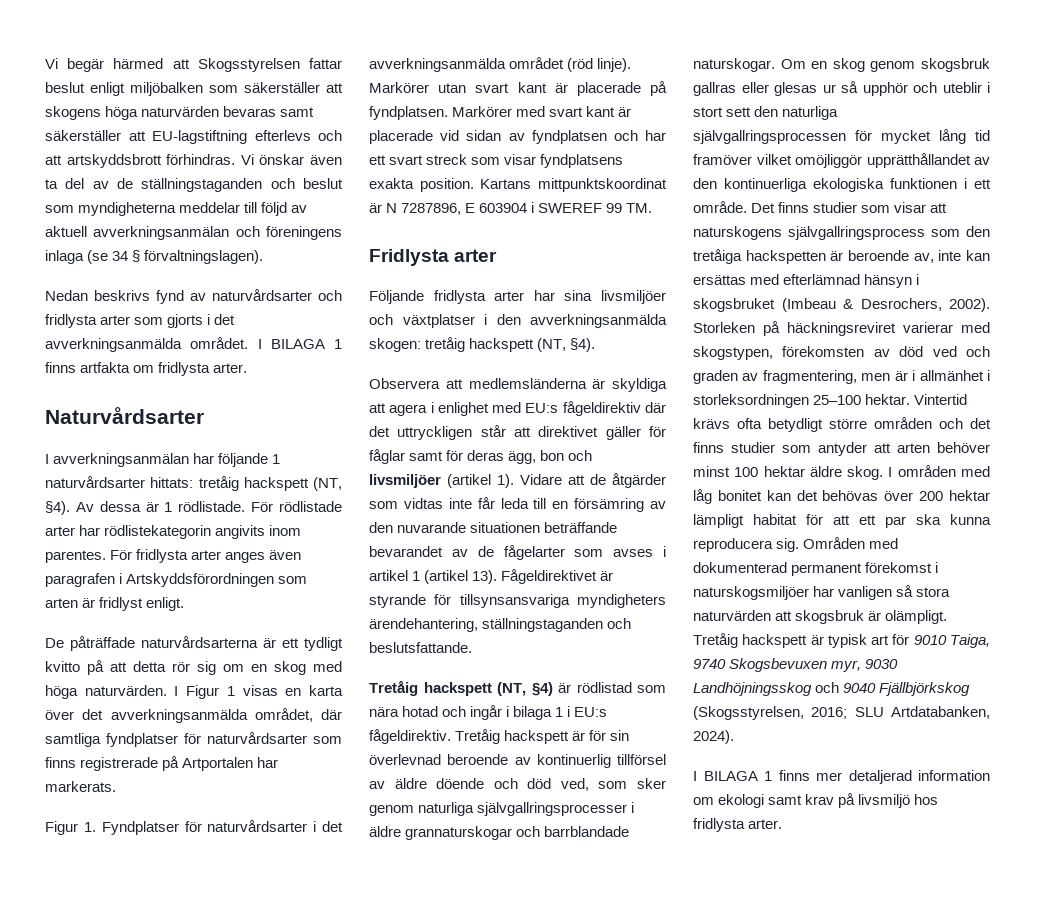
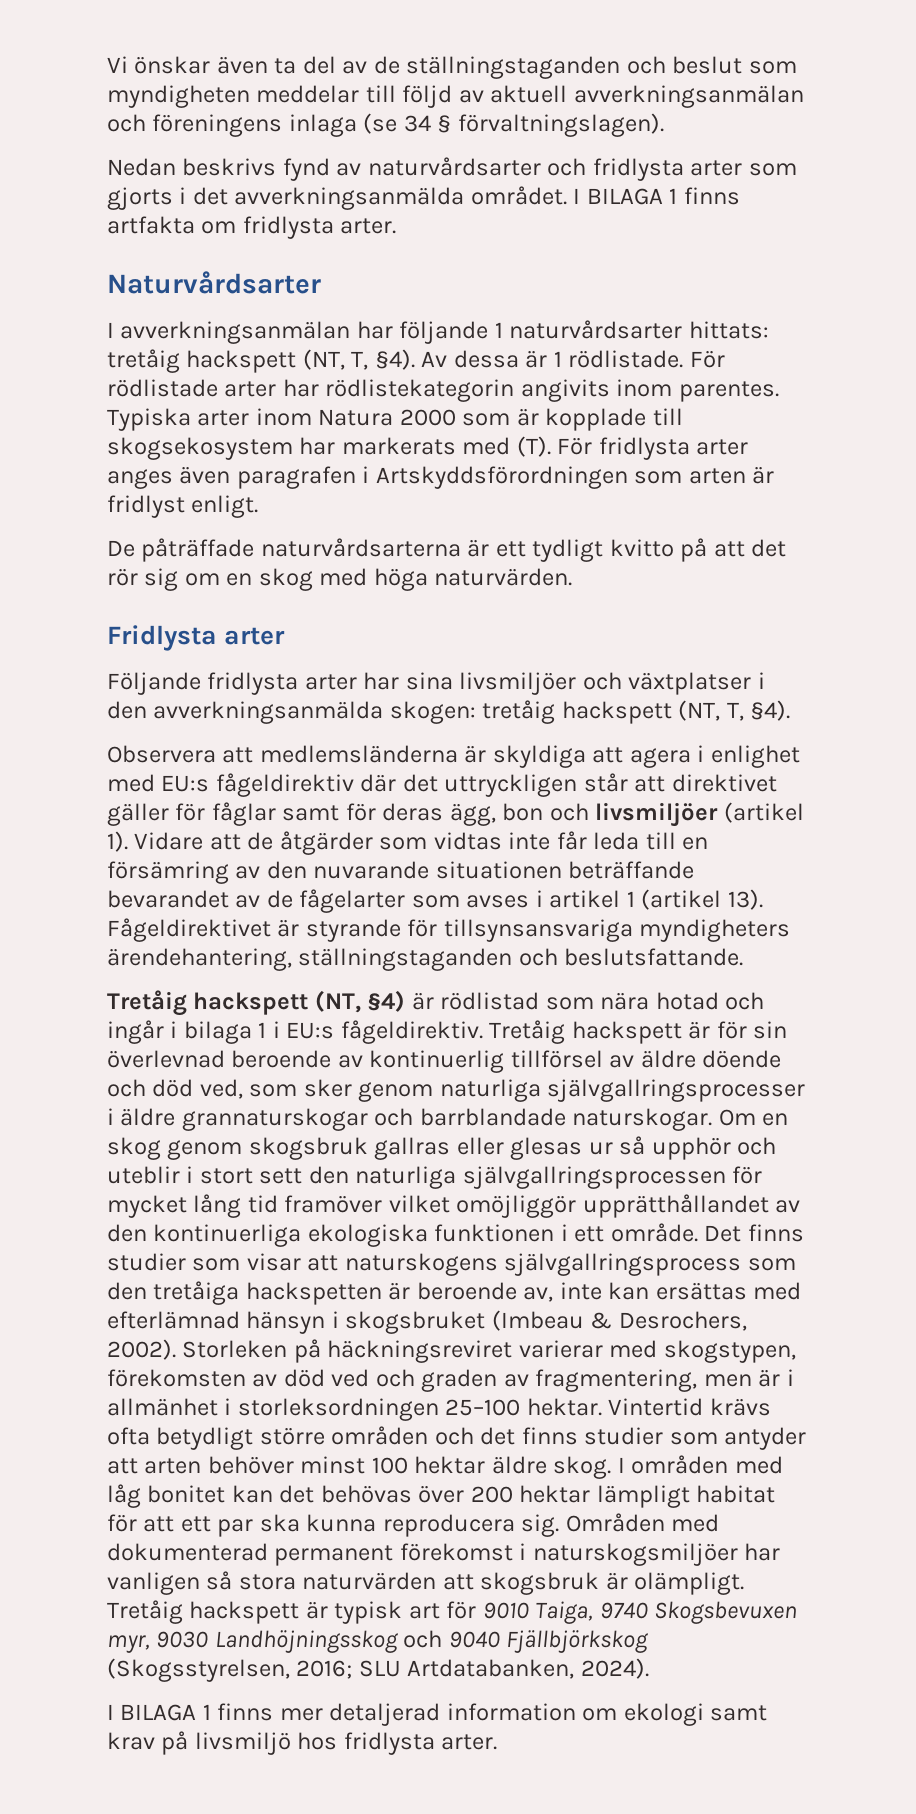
[45,58,342,72] [45,82,343,96] [45,106,315,120] [45,130,342,144] [45,154,254,168] Vi begär härmed att Skogsstyrelsen fattar beslut enligt miljöbalken som säkerställer att skogens höga naturvärden bevaras samt säkerställer att EU-lagstiftning efterlevs och att artskyddsbrott förhindras. Vi -> [107,56,128,73] Vi
[78,202,177,216] myndigheterna -> [107,85,250,108] myndigheten
(342, 484) none -> [351,351,369,370] T,
(106, 556) none -> [107,408,683,431] [107,436,551,460] Typiska arter inom Natura 2000 som är kopplade till skogsekosystem har markerats med (T).
[133,661,166,672] detta -> [751,539,787,557] det
[174,685,344,699] [45,708,342,723] [45,732,342,747] [45,756,279,771] [45,781,116,792] [45,820,343,835] [369,57,632,72] [369,81,667,96] [369,106,632,120] [369,130,666,144] [369,154,624,168] [369,178,667,192] [369,202,653,215] I Figur 1 visas en karta över det avverkningsanmälda området, där samtliga fyndplatser för naturvårdsarter som finns registrerade på Artportalen har markerats. // Figur 1. Fyndplatser för naturvårdsarter i det avverkningsanmälda området (röd linje). Markörer utan svart kant är placerade på fyndplatsen. Markörer med svart kant är placerade vid sidan av fyndplatsen och har ett svart streck som visar fyndplatsens exakta position. Kartans mittpunktskoordinat är N 7287896, E 603904 i SWEREF 99 TM. -> (573, 577) none
(567, 345) none -> [726,702,744,721] T,

